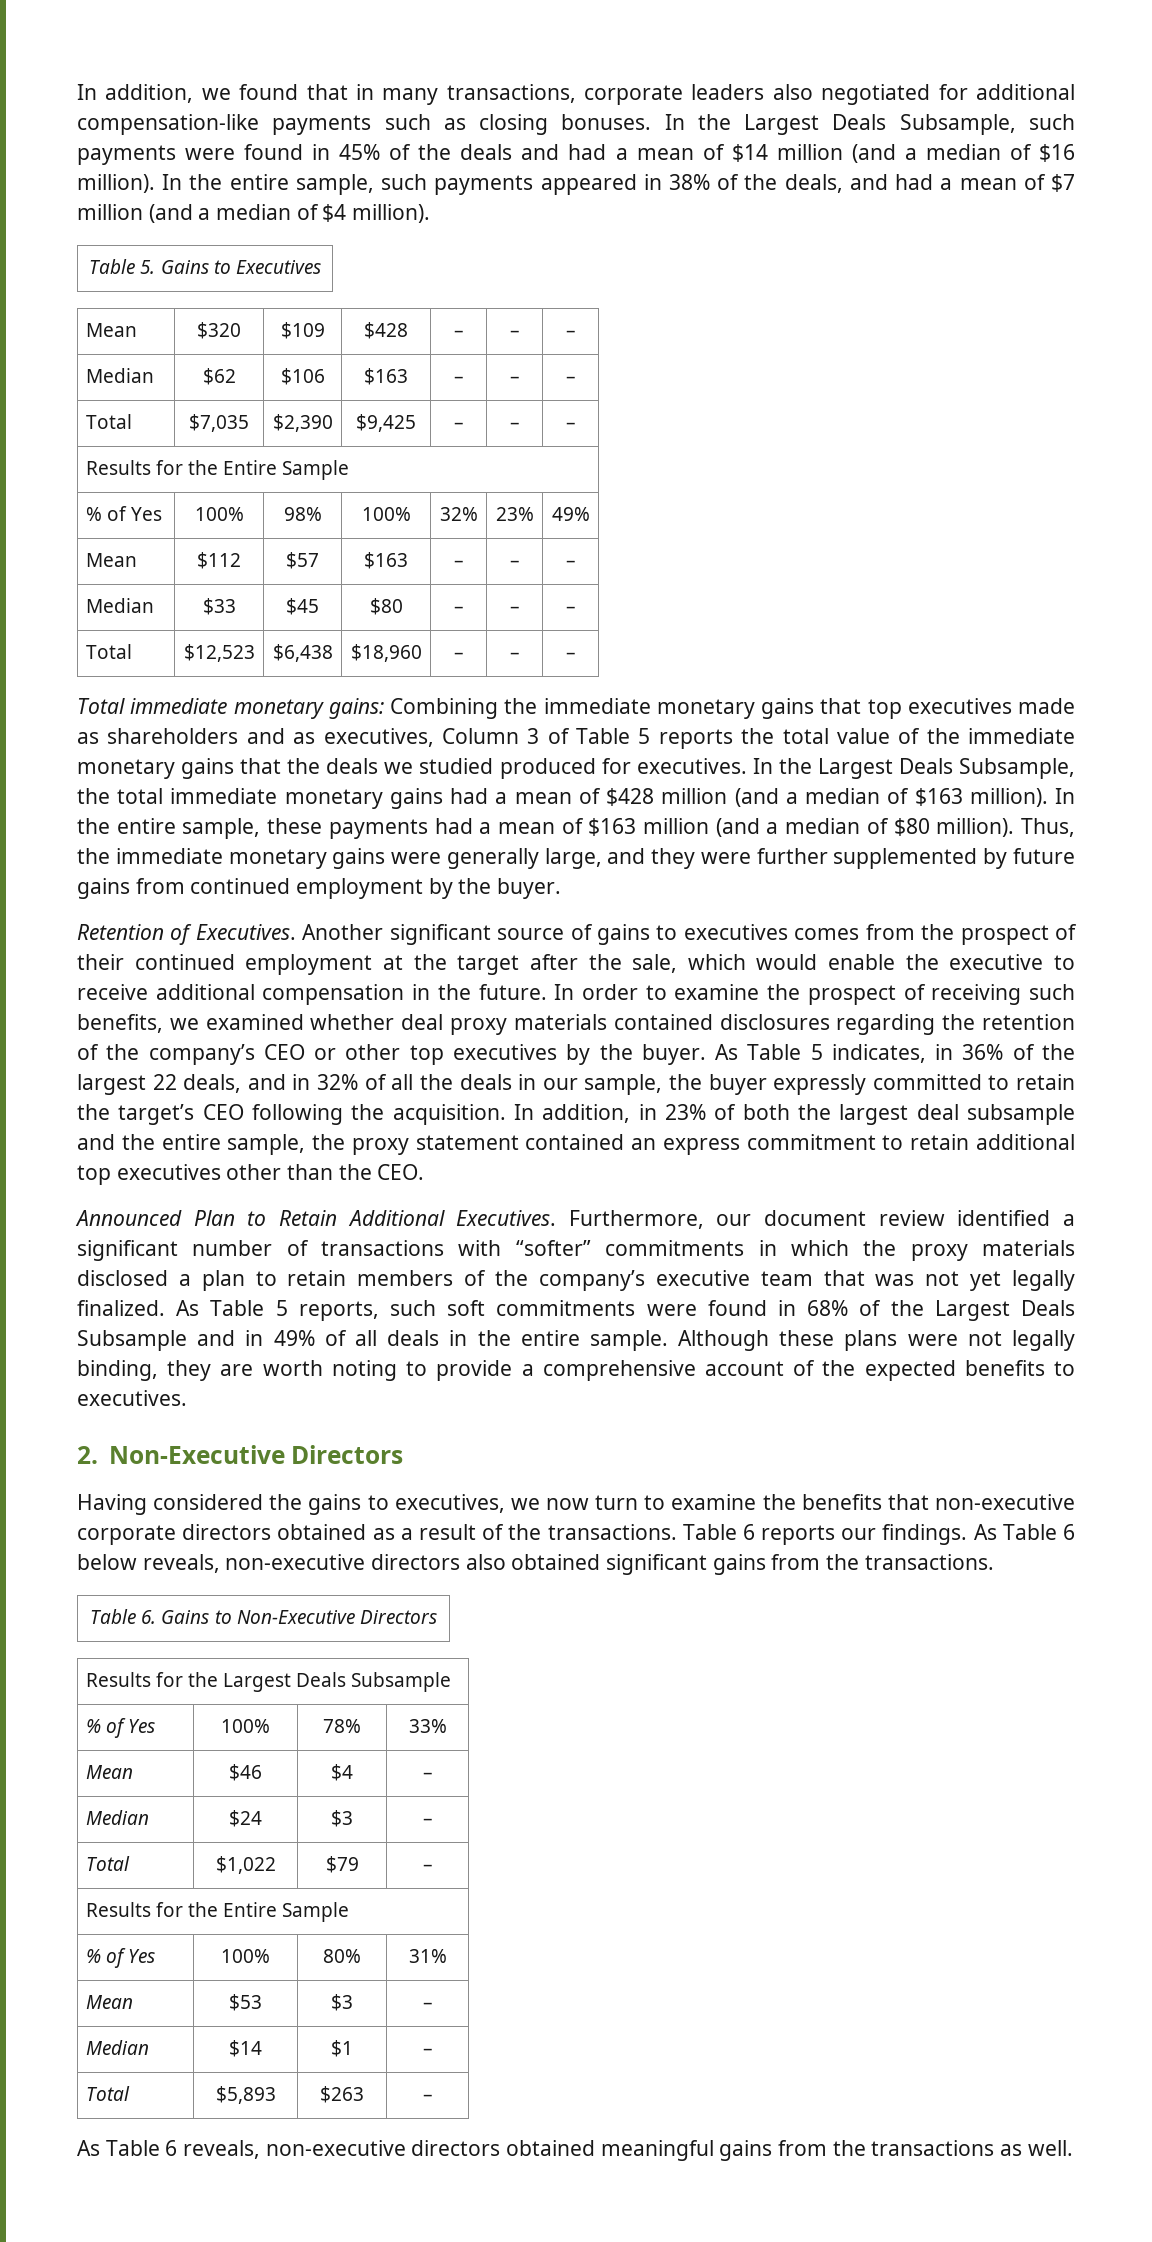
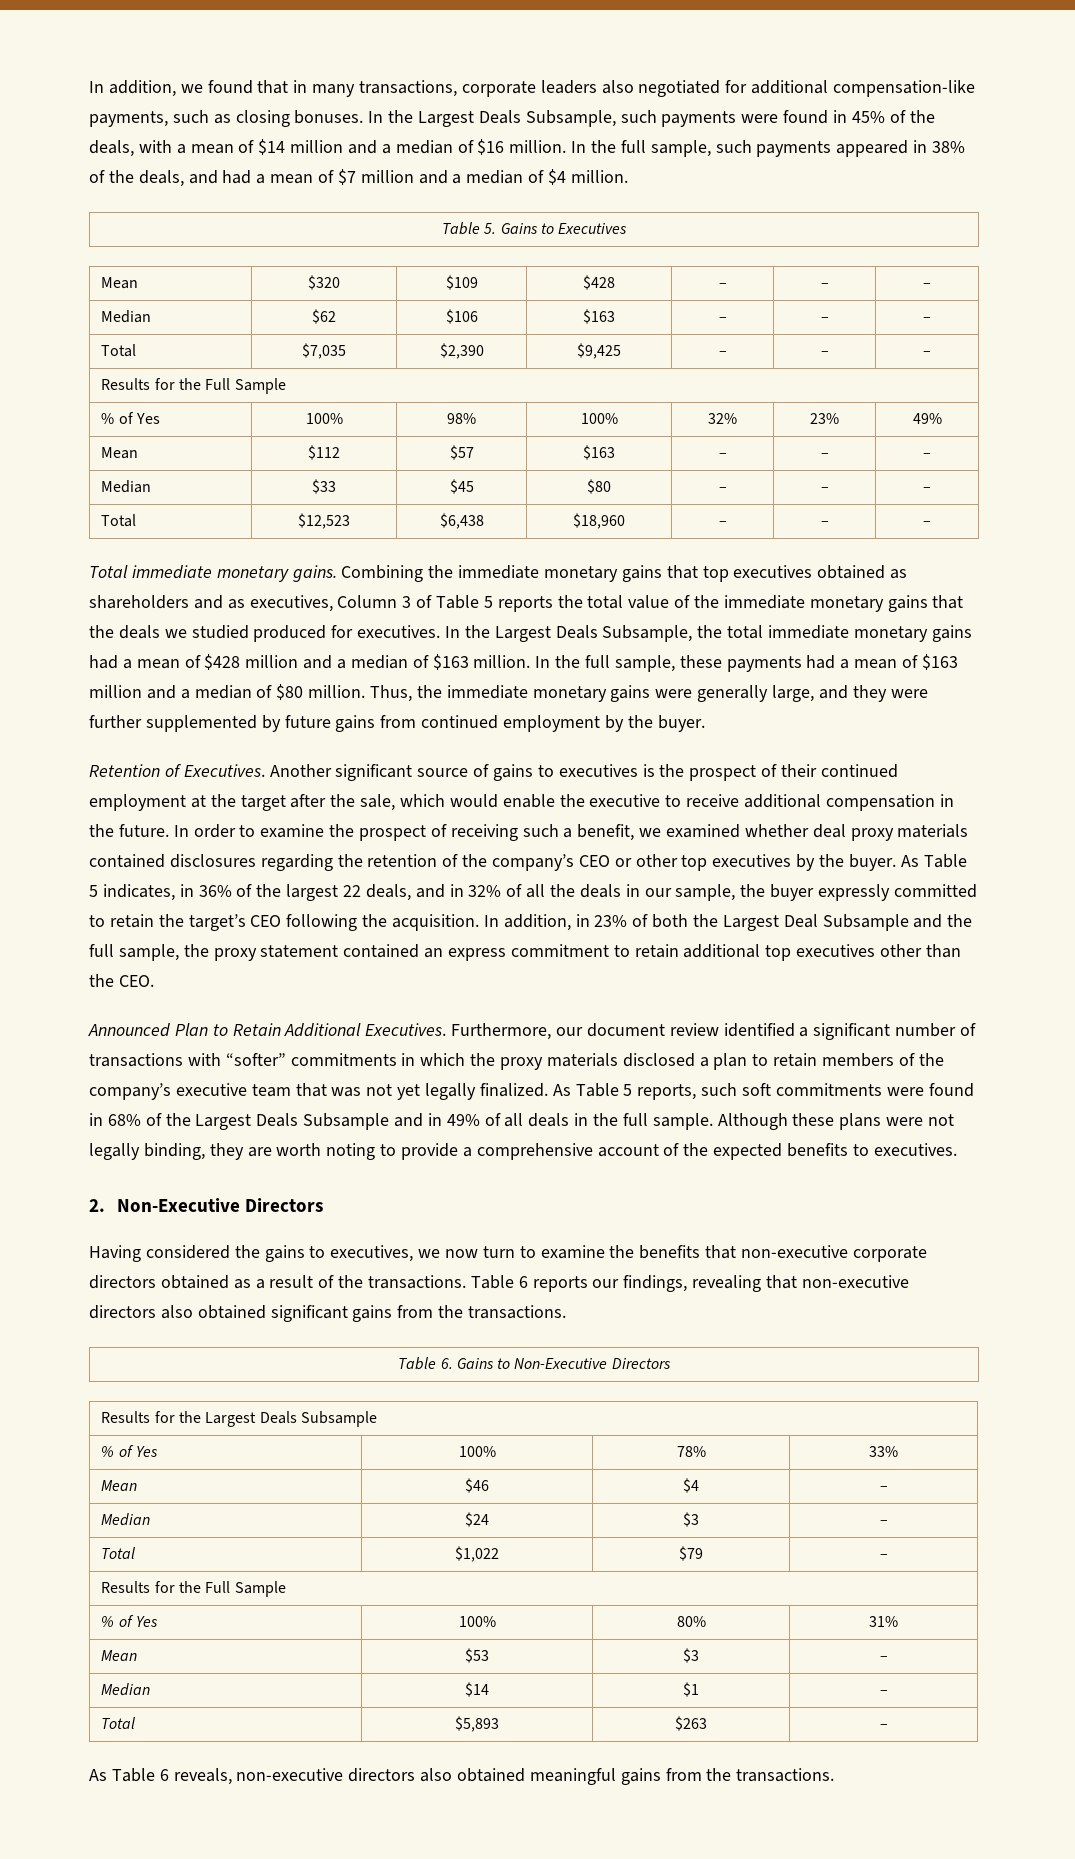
[272,115,372,135] payments -> [89,111,168,127] payments,
[460,144,607,160] deals and had -> [89,140,172,157] deals, with
[851,144,896,163] (and -> [348,140,378,154] and
[77,174,289,193] million). In the entire -> [509,140,646,153] million. In the full
[148,204,193,223] (and -> [418,170,448,184] and
[352,204,431,223] million). -> [570,170,628,183] million.
[222,460,277,475] Entire -> [205,378,231,390] Full
[328,698,384,719] gains: -> [292,565,337,582] gains.
[1018,698,1075,714] made -> [817,565,886,579] obtained
[734,788,779,807] (and -> [303,655,333,669] and
[969,788,1076,807] [77,818,176,834] million). In the entire -> [473,655,611,668] million. In the full
[715,818,760,837] (and -> [146,685,176,699] and
[936,818,1015,837] million). -> [308,685,366,698] million.
[794,924,915,940] comes from -> [642,764,655,777] is
[77,1014,163,1033] benefits, -> [563,824,635,841] a benefit,
[839,1104,1076,1125] largest deal subsample -> [722,914,909,931] Largest Deal Subsample
[161,1134,221,1150] entire -> [89,944,114,957] full
[520,1330,580,1346] entire -> [622,1113,648,1126] full
[882,1524,1075,1545] [77,1554,220,1573] findings. As Table 6 below reveals, -> [623,1275,798,1292] findings, revealing that
[222,1902,277,1917] Entire -> [205,1581,231,1593] Full
(501, 2148) none -> [420,1768,453,1782] also
[871,2140,1073,2156] transactions as well. -> [736,1768,835,1782] transactions.

